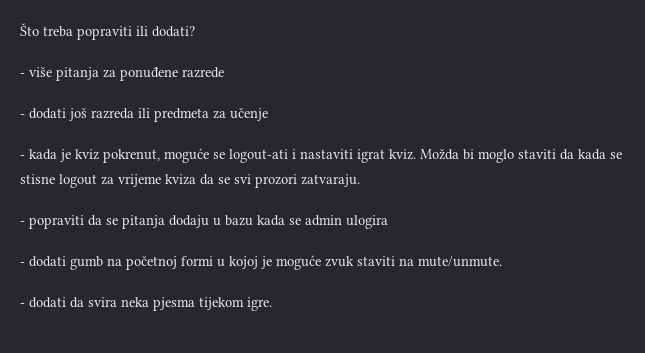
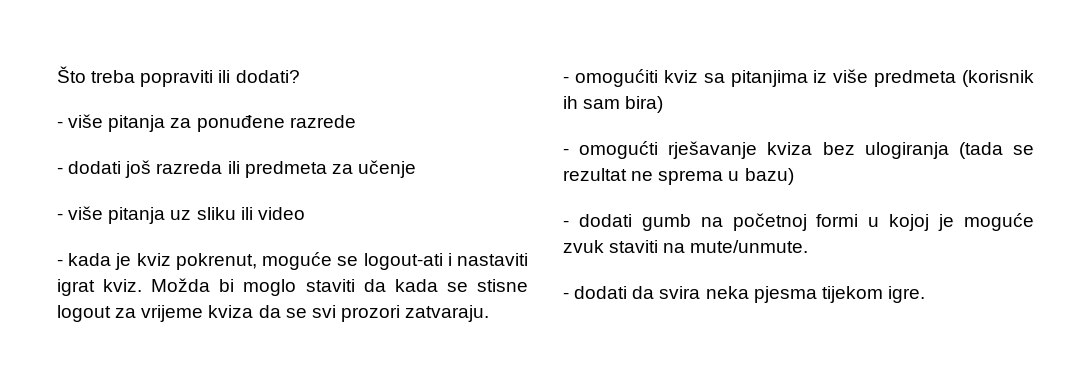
(268, 114) none -> [57,206,305,224] // - više pitanja uz sliku ili video
[29,215,388,229] popraviti da se pitanja dodaju u bazu kada se admin ulogira -> [574,69,1034,87] [563,96,664,113] [563,141,1034,159] [563,168,794,185] omogućiti kviz sa pitanjima iz više predmeta (korisnik ih sam bira) // - omogućti rješavanje kviza bez ulogiranja (tada se rezultat ne sprema u bazu)

